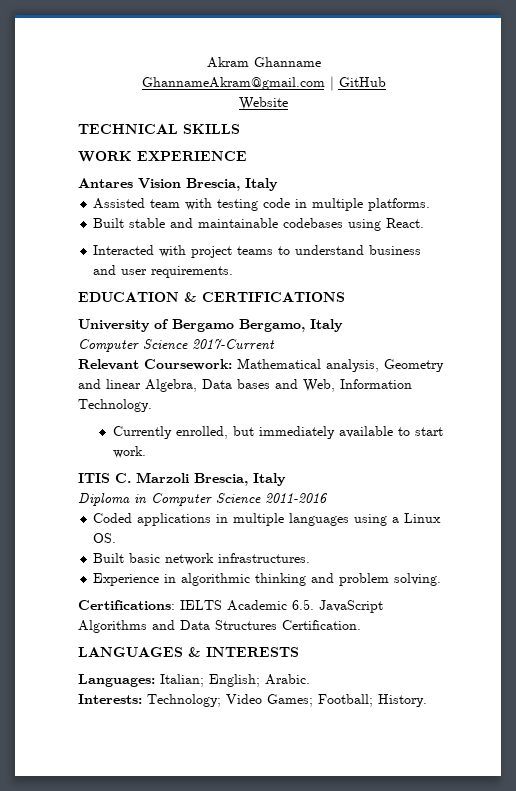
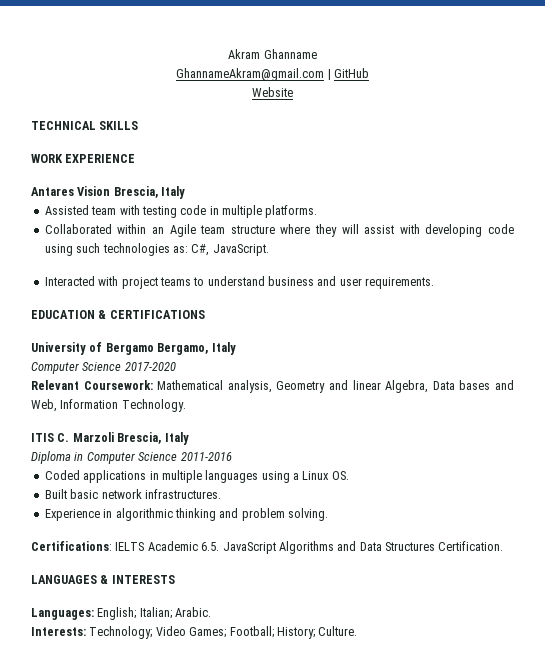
[93,218,425,231] Built stable and maintainable codebases using React. -> [44,224,515,237] [44,243,269,256] Collaborated within an Agile team structure where they will assist with developing code using such technologies as: C#, JavaScript.
[192,339,275,350] 2017-Current -> [124,362,176,371] 2017-2020
[112,426,443,439] [112,446,146,458] // Currently enrolled, but immediately available to start work. -> (186, 405) none
[160,674,260,687] Italian; English; -> [97,607,172,620] English; Italian;
[378,694,427,707] History. -> [276,626,358,639] History; Culture.

